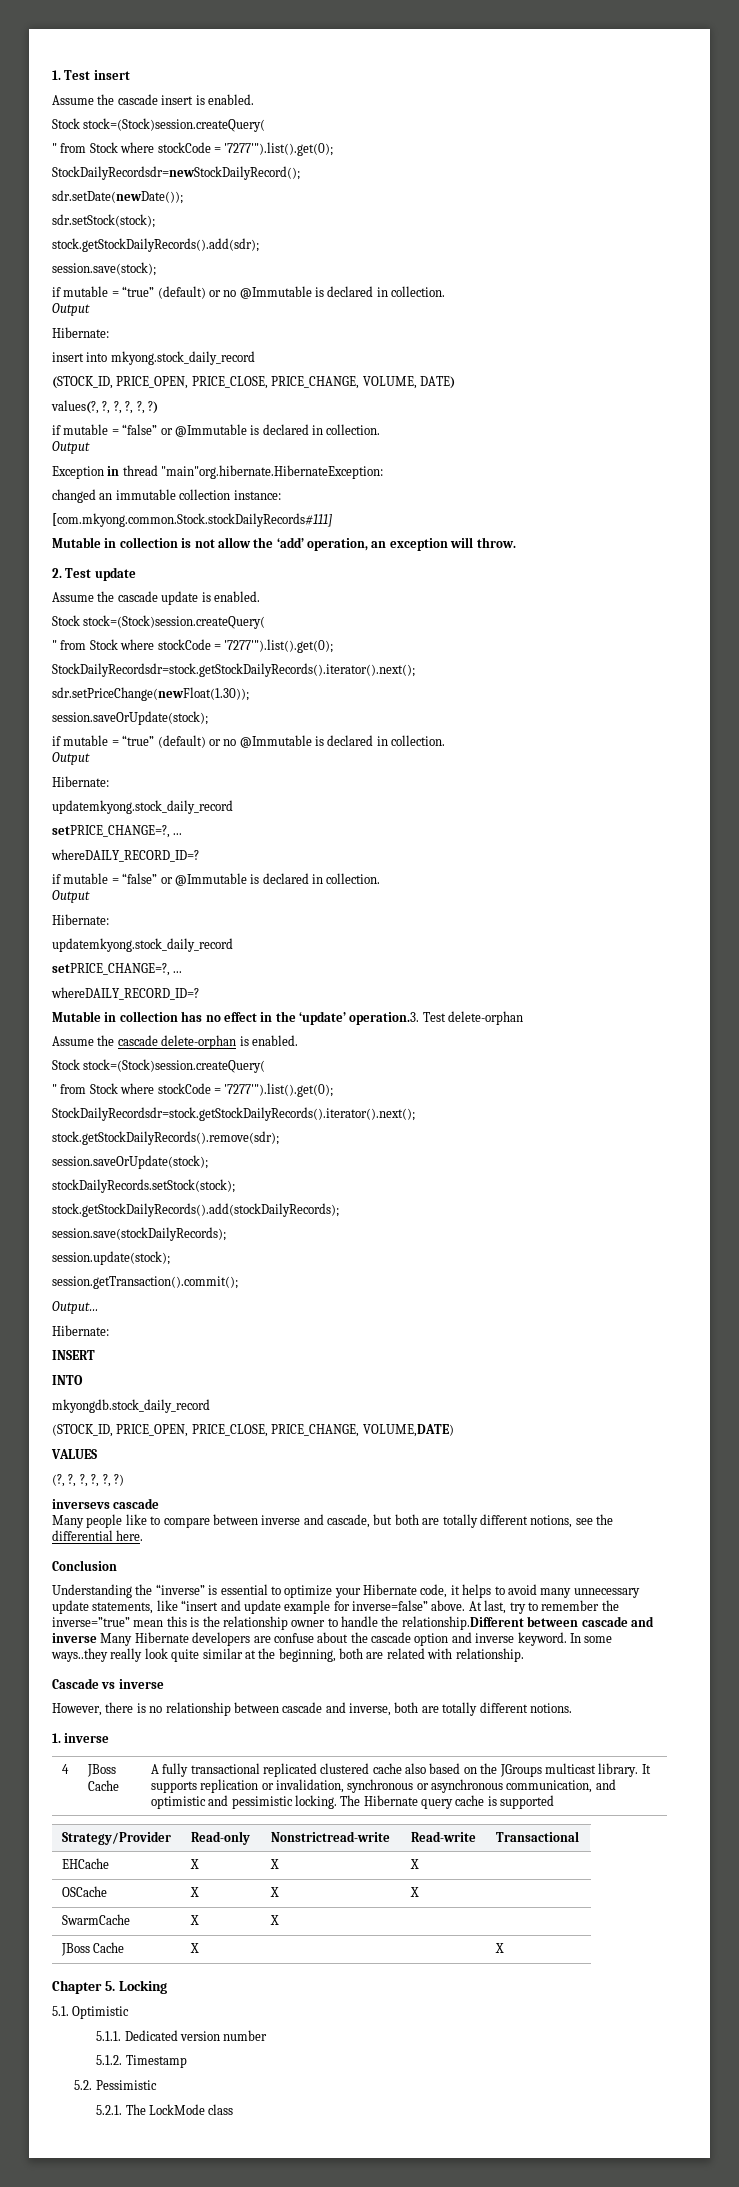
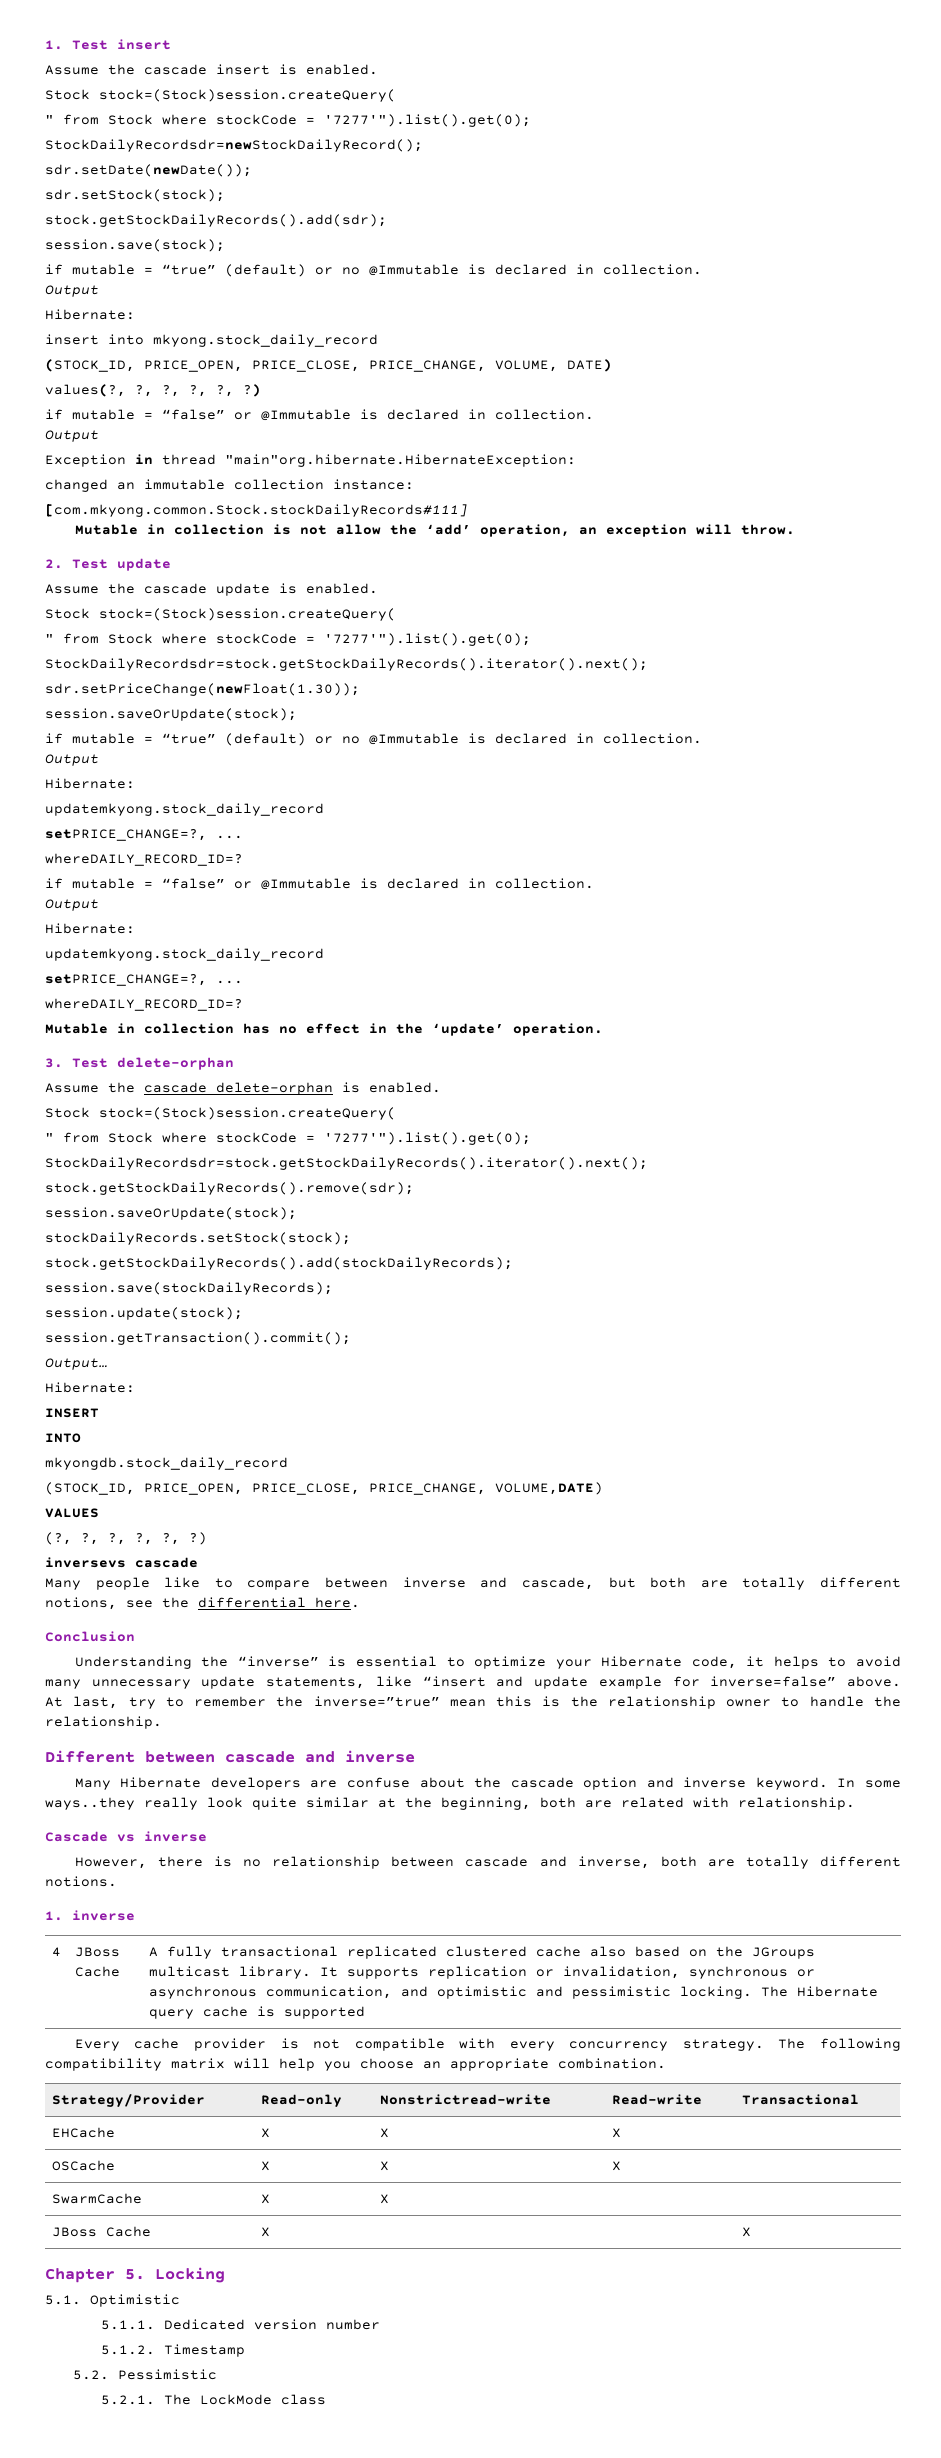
[349,1012,420,1025] operation.3. -> [513,1023,603,1036] [45,1058,63,1068] operation. // 3.
[401,1616,524,1630] relationship.Different -> [45,1716,162,1729] [45,1750,135,1763] relationship. // Different
(97, 1638) none -> (415, 1756) //
(555, 1802) none -> [74,2038,901,2051] [45,2058,666,2071] // Every cache provider is not compatible with every concurrency strategy. The following compatibility matrix will help you choose an appropriate combination.

